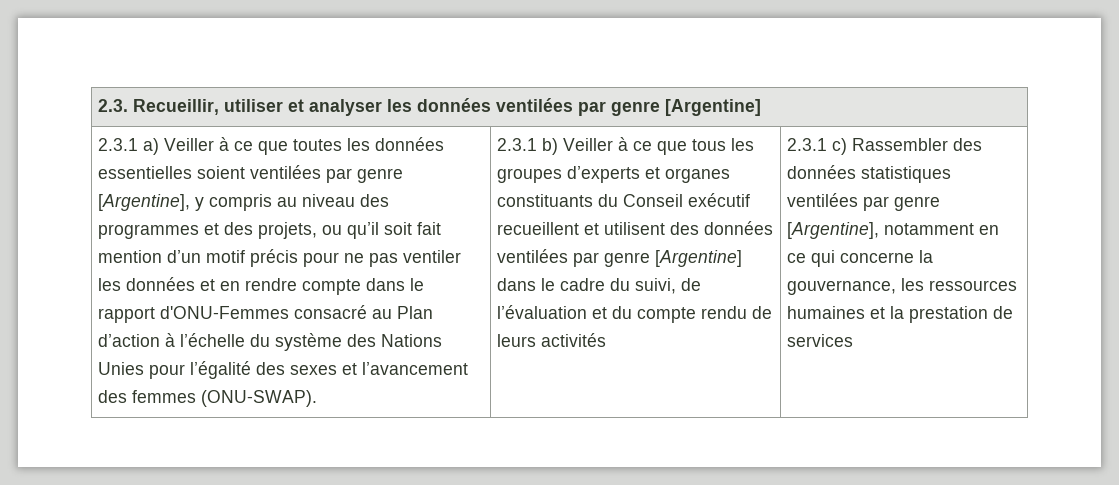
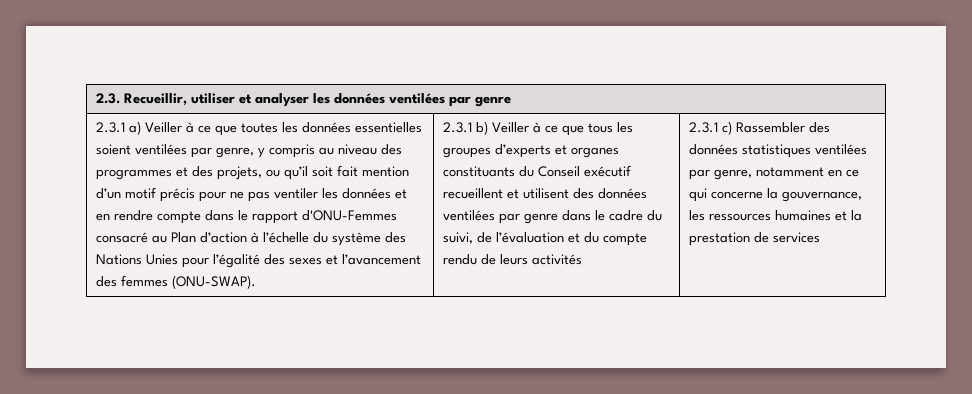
[665,99,762,116] [Argentine] -> (511, 101) none
[357,168,404,183] [98,194,191,211] genre [Argentine], -> [215,147,254,158] genre,
[655,250,743,267] [Argentine] -> (558, 218) none
[894,196,941,211] [787,222,880,239] genre [Argentine], -> [713,169,752,180] genre,

